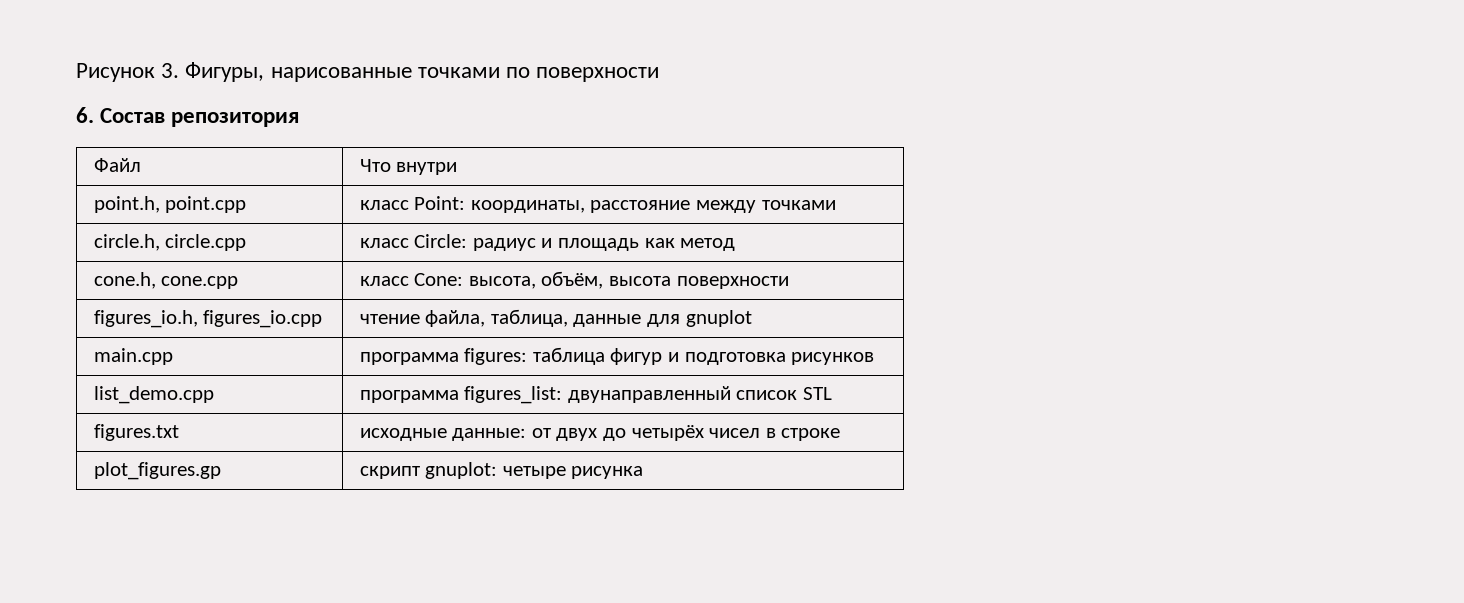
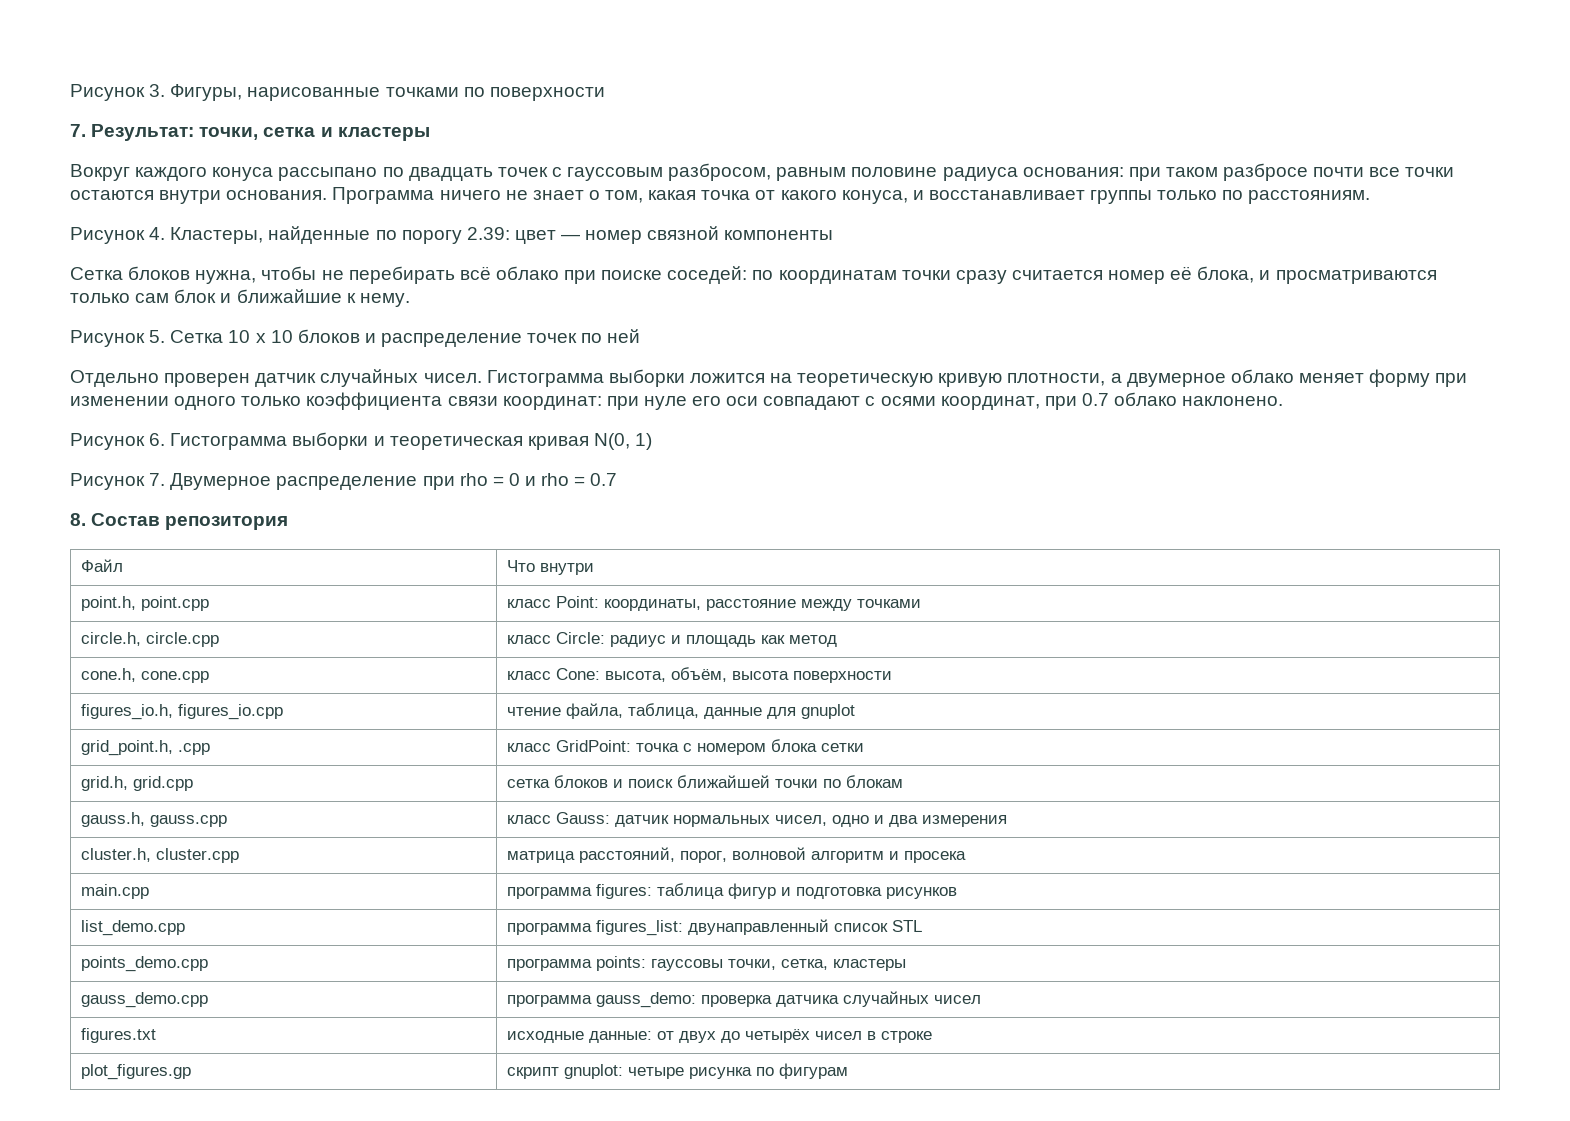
[76,107,94,123] 6. -> [70,124,430,141] [70,163,1455,181] [70,187,1371,204] [70,226,834,244] [70,266,1437,284] [70,289,410,307] [70,329,641,347] [70,369,1468,387] [70,392,1284,410] [70,432,653,450] [70,473,618,490] [70,513,86,526] 7. Результат: точки, сетка и кластеры // Вокруг каждого конуса рассыпано по двадцать точек с гауссовым разбросом, равным половине радиуса основания: при таком разбросе почти все точки остаются внутри основания. Программа ничего не знает о том, какая точка от какого конуса, и восстанавливает группы только по расстояниям. // Рисунок 4. Кластеры, найденные по порогу 2.39: цвет — номер связной компоненты // Сетка блоков нужна, чтобы не перебирать всё облако при поиске соседей: по координатам точки сразу считается номер её блока, и просматриваются только сам блок и ближайшие к нему. // Рисунок 5. Сетка 10 x 10 блоков и распределение точек по ней // Отдельно проверен датчик случайных чисел. Гистограмма выборки ложится на теоретическую кривую плотности, а двумерное облако меняет форму при изменении одного только коэффициента связи координат: при нуле его оси совпадают с осями координат, при 0.7 облако наклонено. // Рисунок 6. Гистограмма выборки и теоретическая кривая N(0, 1) // Рисунок 7. Двумерное распределение при rho = 0 и rho = 0.7 // 8.
(752, 318) none -> [80,740,210,756] [506,739,864,755] [80,776,193,791] [506,775,903,788] [80,812,227,827] [506,812,1007,827] [80,848,239,863] [506,847,966,863] // grid_point.h, .cpp | класс GridPoint: точка с номером блока сетки // grid.h, grid.cpp | сетка блоков и поиск ближайшей точки по блокам // gauss.h, gauss.cpp | класс Gauss: датчик нормальных чисел, одно и два измерения // cluster.h, cluster.cpp | матрица расстояний, порог, волновой алгоритм и просека
(832, 393) none -> [80,956,208,972] [506,956,906,971] [80,992,208,1008] [506,991,981,1008] // points_demo.cpp | программа points: гауссовы точки, сетка, кластеры // gauss_demo.cpp | программа gauss_demo: проверка датчика случайных чисел
(644, 472) none -> [755,1063,848,1079] по фигурам

